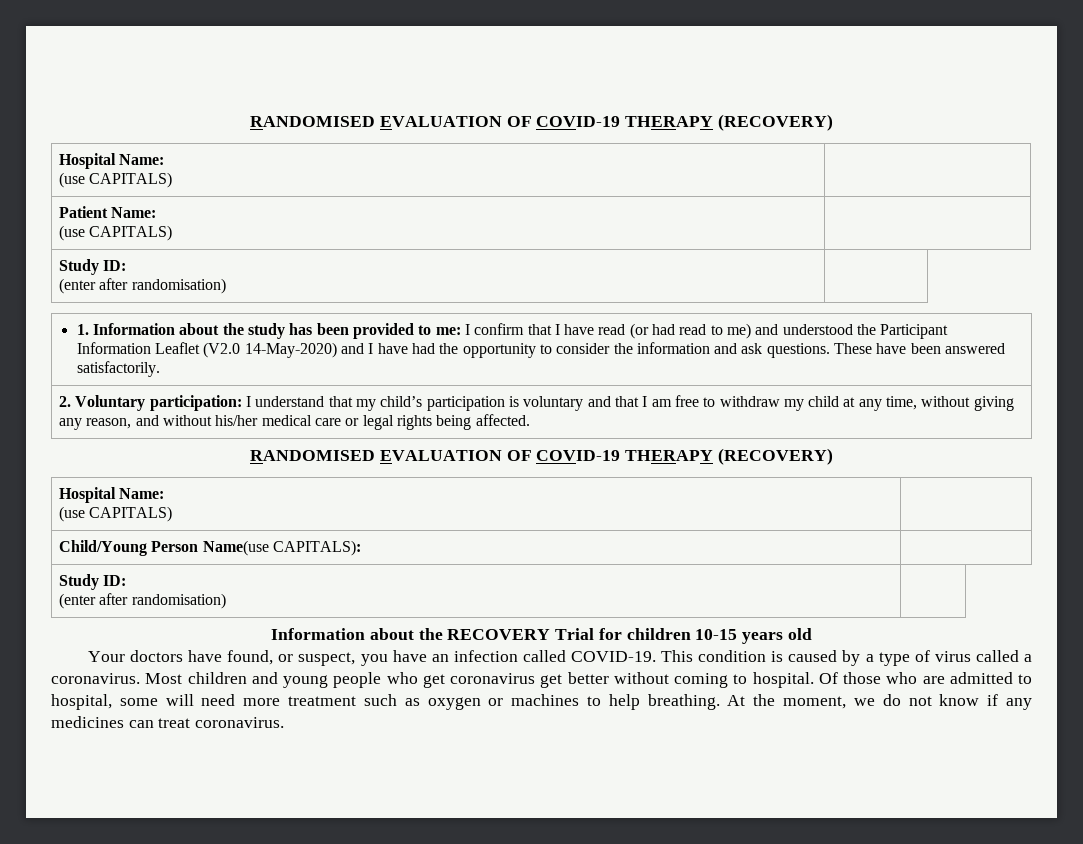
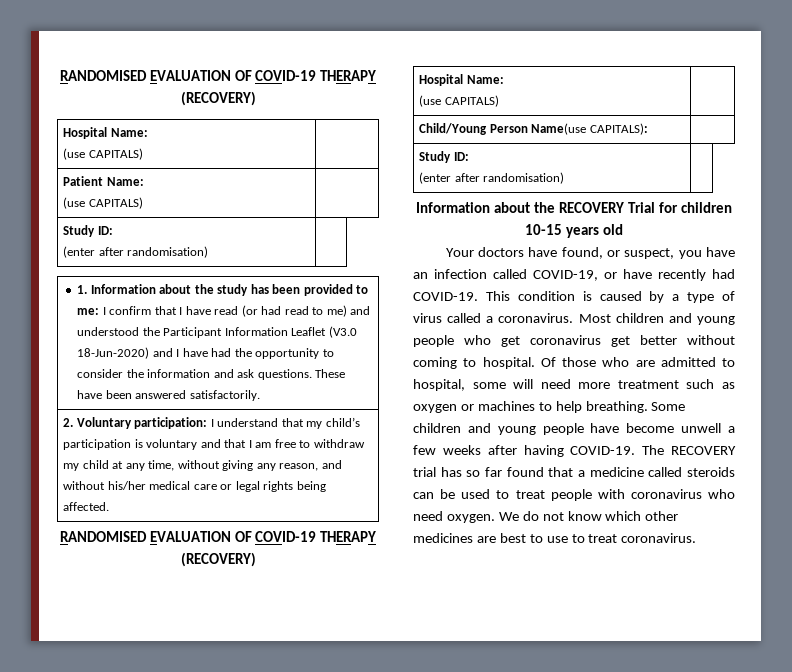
[203,342,337,358] (V2.0 14-May-2020) -> [328,326,357,338] [77,347,150,359] (V3.0 18-Jun-2020)
(566, 656) none -> [533,269,735,281] COVID-19, or have recently had
[727,694,1033,710] [51,716,154,728] At the moment, we do not know if any medicines can -> [651,402,686,411] [413,423,736,435] [413,445,736,457] [413,467,735,477] [413,489,735,501] [413,511,679,523] [413,533,585,543] Some children and young people have become unwell a few weeks after having COVID-19. The RECOVERY trial has so far found that a medicine called steroids can be used to treat people with coronavirus who need oxygen. We do not know which other medicines are best to use to

